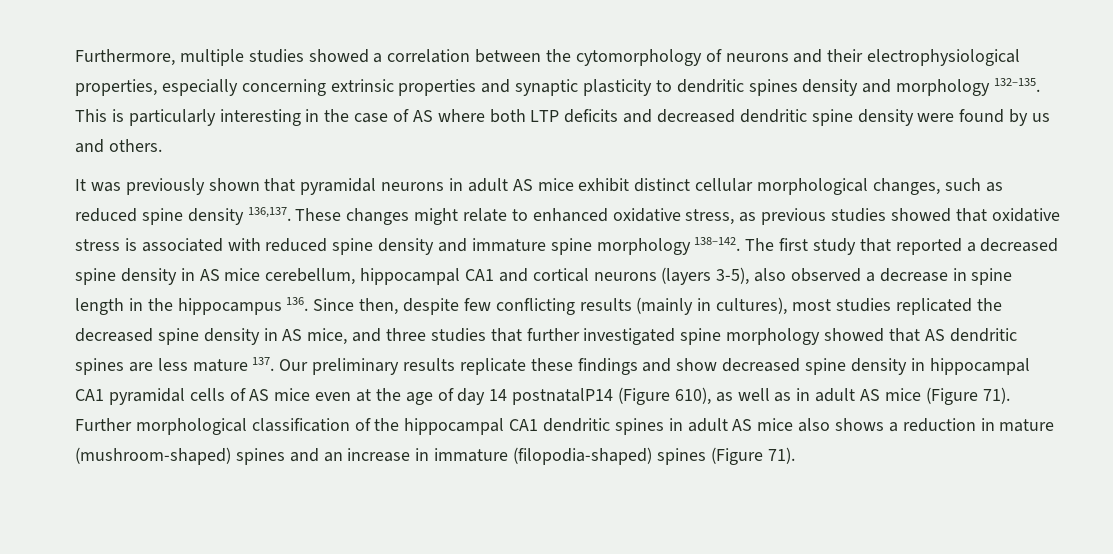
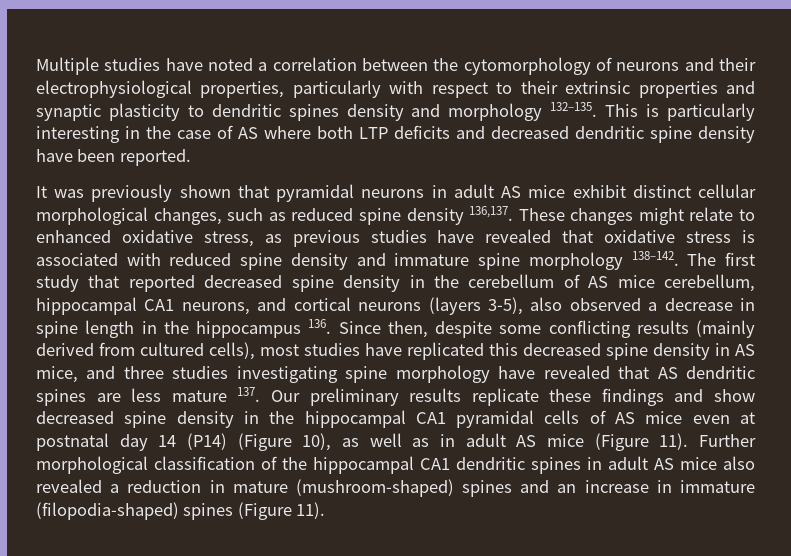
[75,49,369,66] Furthermore, multiple studies showed -> [36,57,253,75] Multiple studies have noted
[161,79,326,96] especially concerning -> [292,80,558,98] particularly with respect to their
[917,109,1051,126] [75,139,162,153] were found by us and others. -> [36,149,191,166] have been reported.
[890,208,951,222] showed -> [437,229,552,243] have revealed
[966,238,1059,252] [75,268,195,285] a decreased spine density in -> [204,274,580,292] decreased spine density in the cerebellum of
(495, 275) none -> [181,302,250,315] neurons,
[463,298,491,311] few -> [499,325,542,334] some
[697,297,1002,315] in cultures), most studies replicated the -> [36,342,518,360] derived from cultured cells), most studies have replicated this
[490,328,885,345] that further investigated spine morphology showed -> [236,365,610,383] investigating spine morphology have revealed
(925, 364) none -> [269,411,295,424] the
[375,387,711,405] the age of day 14 postnatalP14 (Figure 610), -> [36,433,332,451] postnatal day 14 (P14) (Figure 10),
[982,387,1010,404] 71). -> [659,433,689,450] 11).
[835,418,885,431] shows -> [36,479,102,493] revealed
[767,447,795,464] 71). -> [296,502,326,519] 11).

